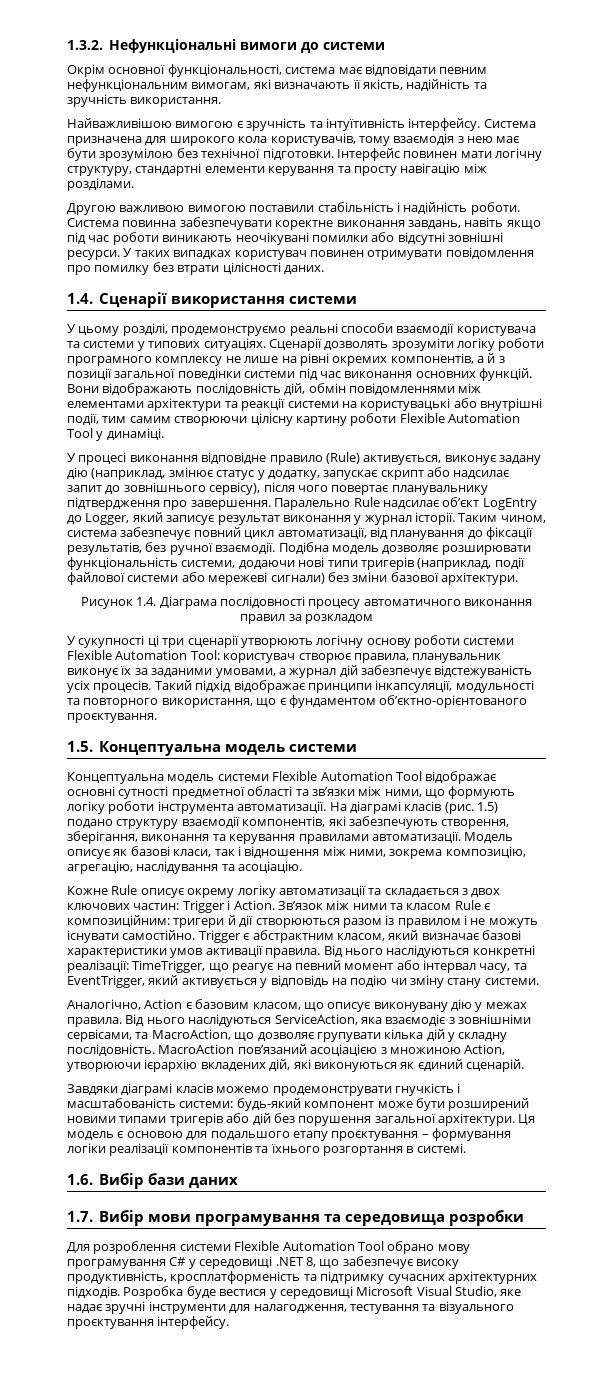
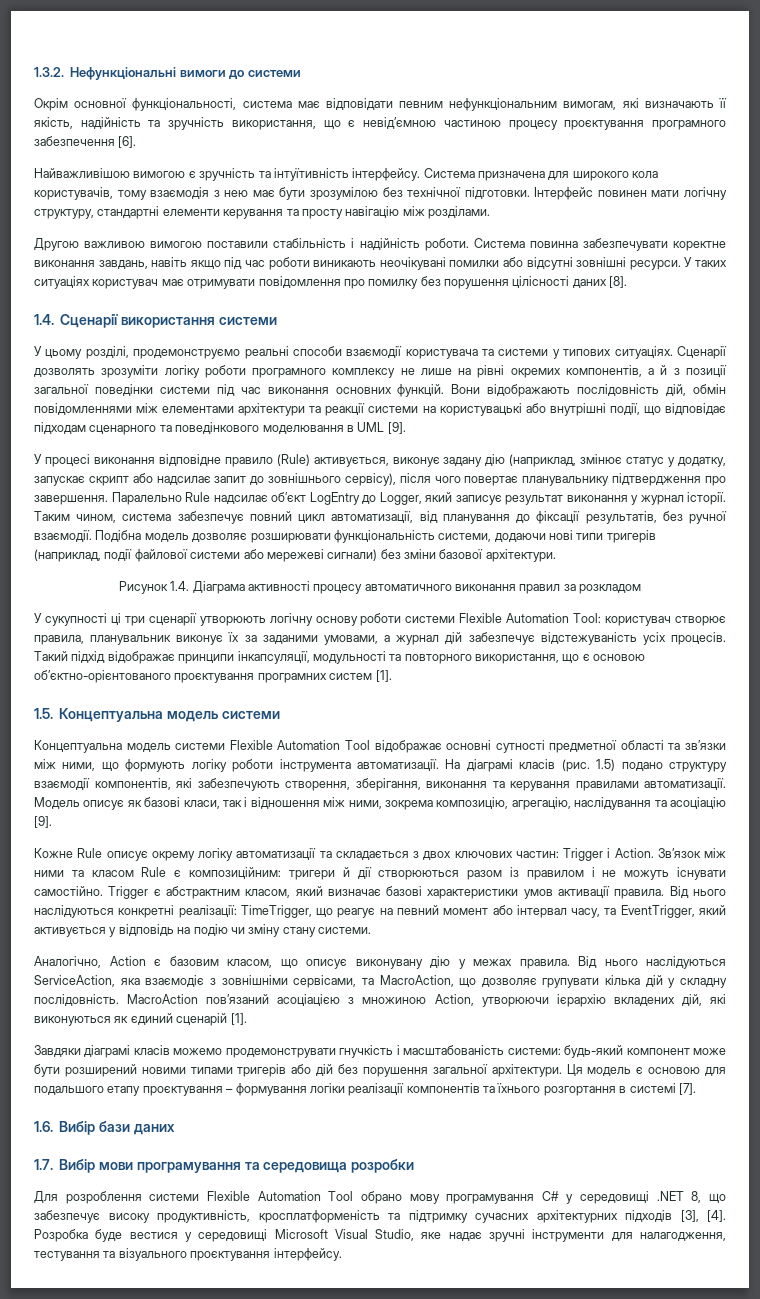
[130,97,222,107] використання. -> [231,117,727,130] [34,136,137,148] використання, що є невід’ємною частиною процесу проєктування програмного забезпечення [6].
[173,250,364,260] випадках користувач повинен -> [34,276,184,289] ситуаціях користувач має
[177,262,324,275] втрати цілісності даних. -> [444,276,628,289] порушення цілісності даних [8].
[102,413,520,426] [67,428,164,441] тим самим створюючи цілісну картину роботи Flexible Automation Tool у динаміці. -> [643,403,727,415] [34,422,406,435] що відповідає підходам сценарного та поведінкового моделювання в UML [9].
[220,596,305,608] послідовності -> [247,581,310,591] активності
[288,695,528,708] [67,713,157,723] фундаментом об’єктно-орієнтованого проєктування. -> [593,654,646,661] [34,670,392,683] основою об’єктно-орієнтованого проєктування програмних систем [1].
[238,861,303,873] асоціацію. -> [669,797,726,809] [34,816,52,828] асоціацію [9].
[466,1059,524,1072] сценарій. -> [176,1013,247,1026] сценарій [1].
[416,1143,466,1153] системі. -> [629,1083,696,1095] системі [7].
[67,1286,120,1298] підходів. -> [625,1210,726,1222] підходів [3], [4].

